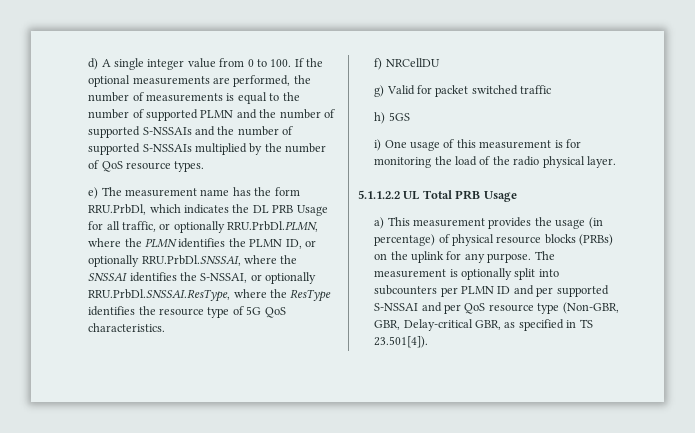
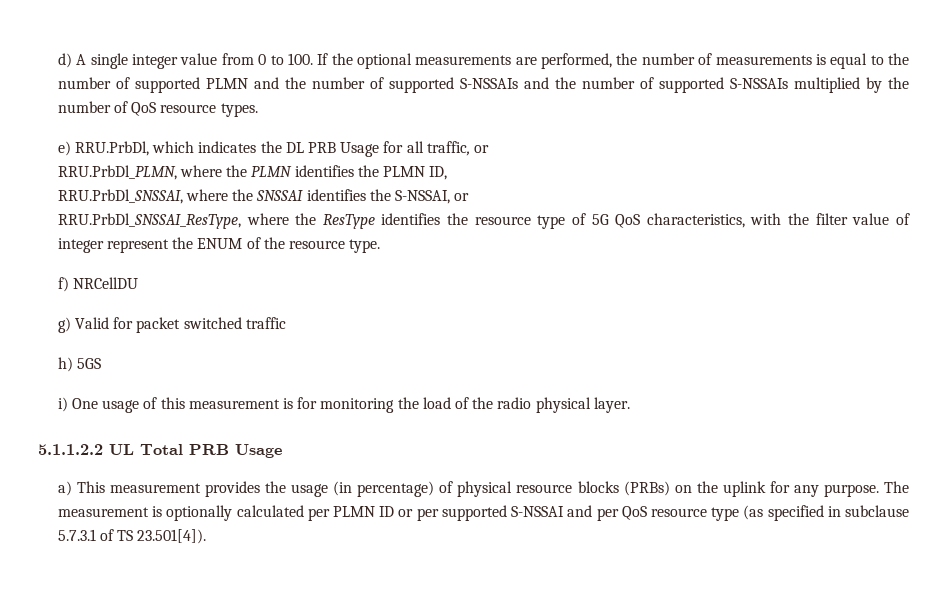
[101,187,300,197] The measurement name has the form -> (71, 148) none
[173,221,319,233] optionally RRU.PrbDl.PLMN, -> [57,165,177,180] // RRU.PrbDl_PLMN,
[304,240,316,247] [88,255,241,267] or optionally RRU.PrbDl.SNSSAI, -> [57,189,183,204] // RRU.PrbDl_SNSSAI,
[265,272,317,284] [88,289,231,302] optionally RRU.PrbDl.SNSSAI.ResType, -> [57,213,241,229] // RRU.PrbDl_SNSSAI_ResType,
[88,323,166,332] characteristics. -> [646,213,911,228] [57,237,381,253] characteristics, with the filter value of integer represent the ENUM of the resource type.
[514,268,559,280] [374,285,438,295] split into subcounters -> [236,505,304,517] calculated
[513,285,534,295] and -> [398,509,414,517] or
[562,302,619,314] [374,319,577,331] (Non-GBR, GBR, Delay-critical GBR, as specified in -> [743,505,909,521] [57,529,115,541] (as specified in subclause 5.7.3.1 of

